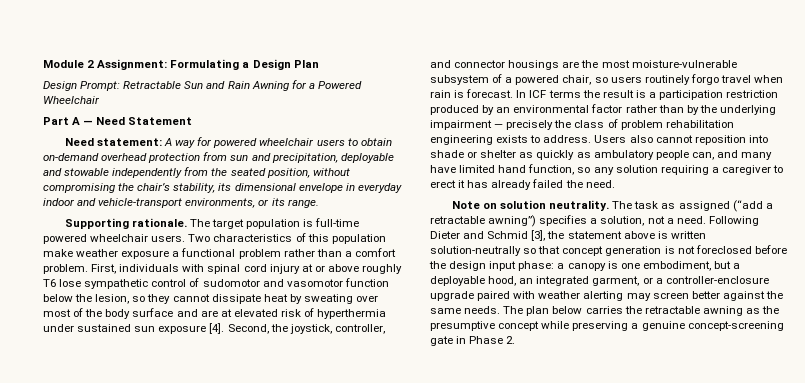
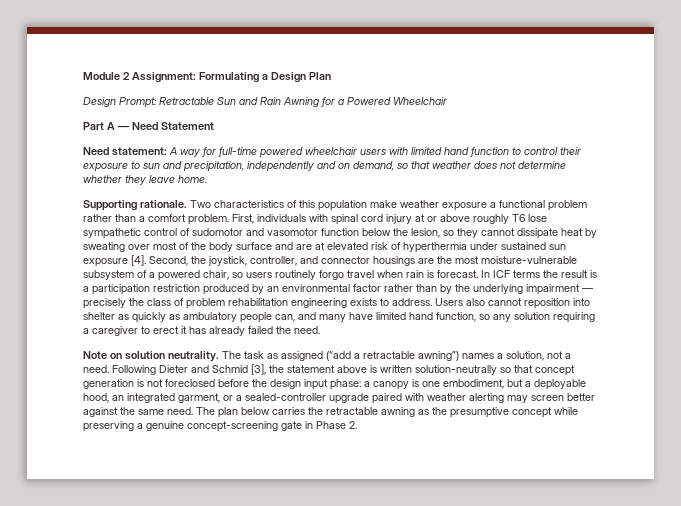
(213, 141) none -> [218,147,257,157] full-time
[347,138,392,146] [43,152,394,163] [43,167,350,178] [43,183,402,193] [43,198,319,208] [64,218,360,229] [43,234,186,244] to obtain on-demand overhead protection from sun and precipitation, deployable and stowable independently from the seated position, without compromising the chair’s stability, its dimensional envelope in everyday indoor and vehicle-transport environments, or its range. // Supporting rationale. The target population is full-time powered wheelchair users. -> [389,147,581,157] [83,161,566,172] [83,175,207,185] [83,200,187,211] with limited hand function to control their exposure to sun and precipitation, independently and on demand, so that weather does not determine whether they leave home. // Supporting rationale.
[430,150,478,158] shade or -> (590, 302) none
[539,215,588,226] specifies -> [462,353,494,359] names
[665,276,769,284] controller-enclosure -> [245,393,326,401] sealed-controller
[464,306,501,314] needs. -> [167,407,193,415] need.

